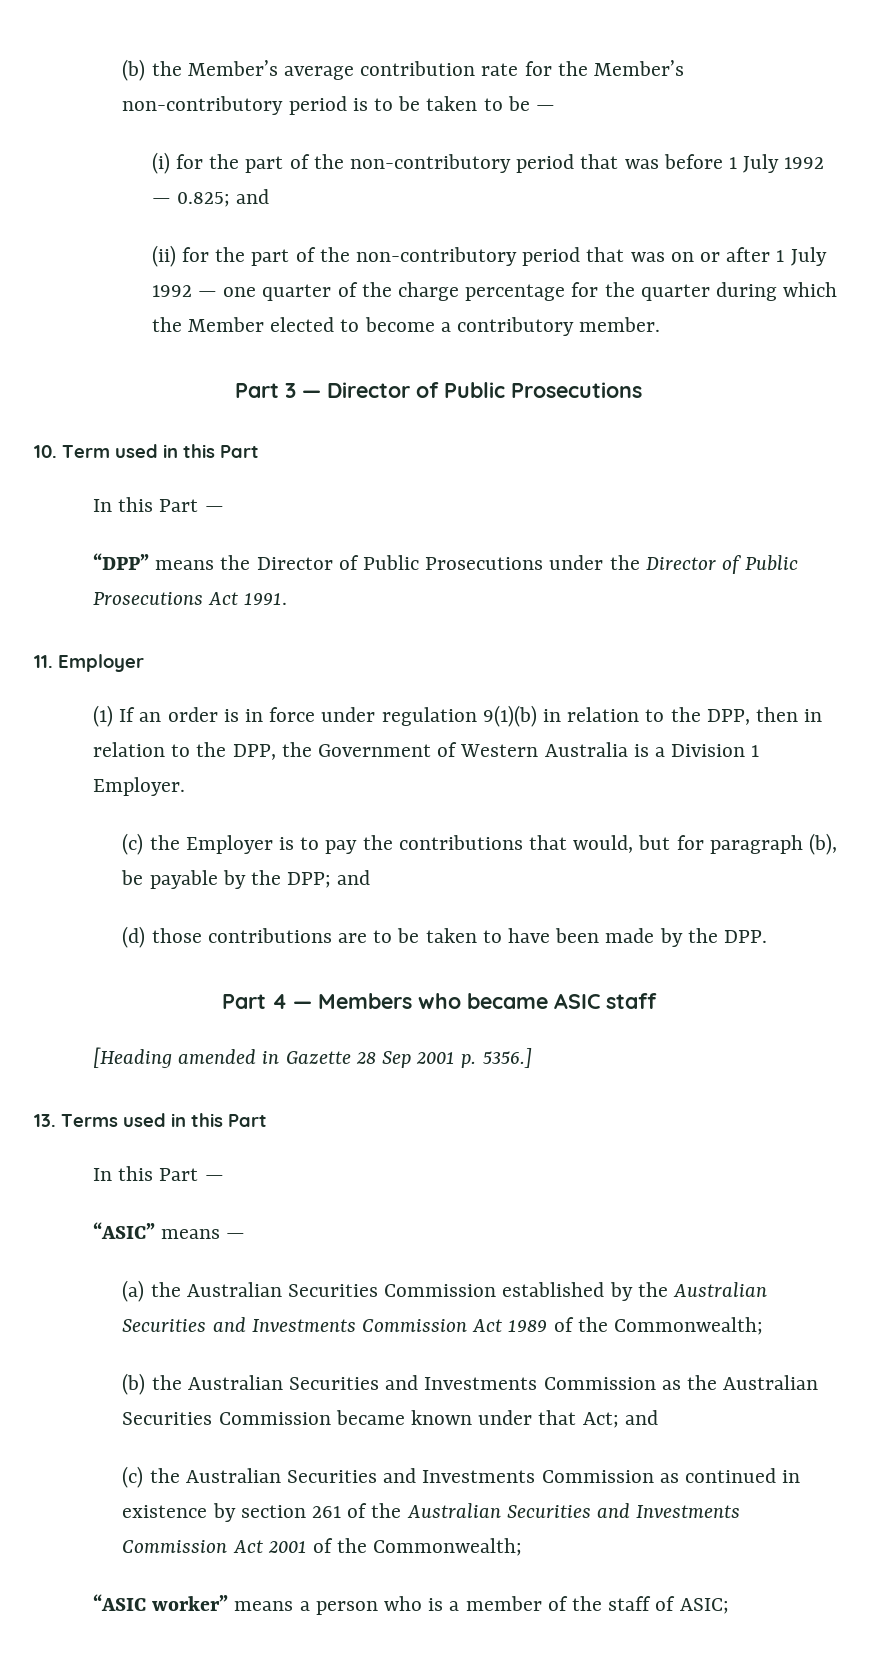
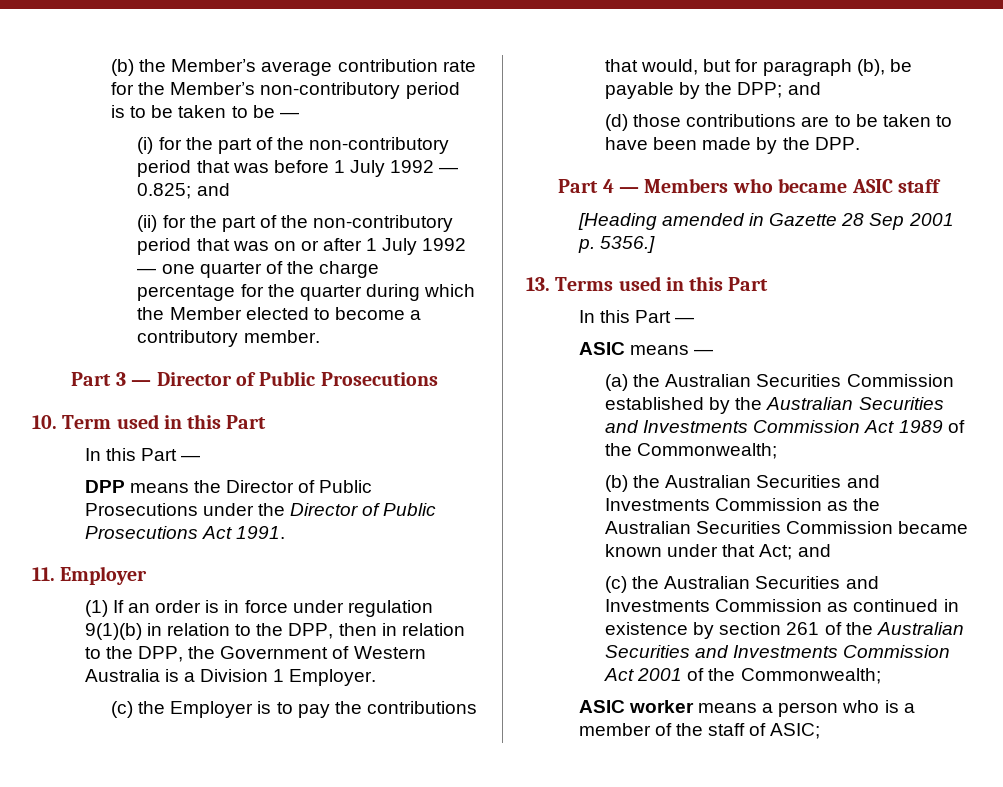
[92,553,149,570] “DPP” -> [84,480,125,493] DPP
[92,1222,155,1239] “ASIC” -> [578,342,625,355] ASIC
[92,1594,229,1611] “ASIC worker” -> [578,700,694,713] ASIC worker

